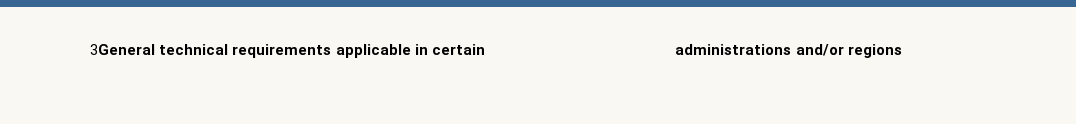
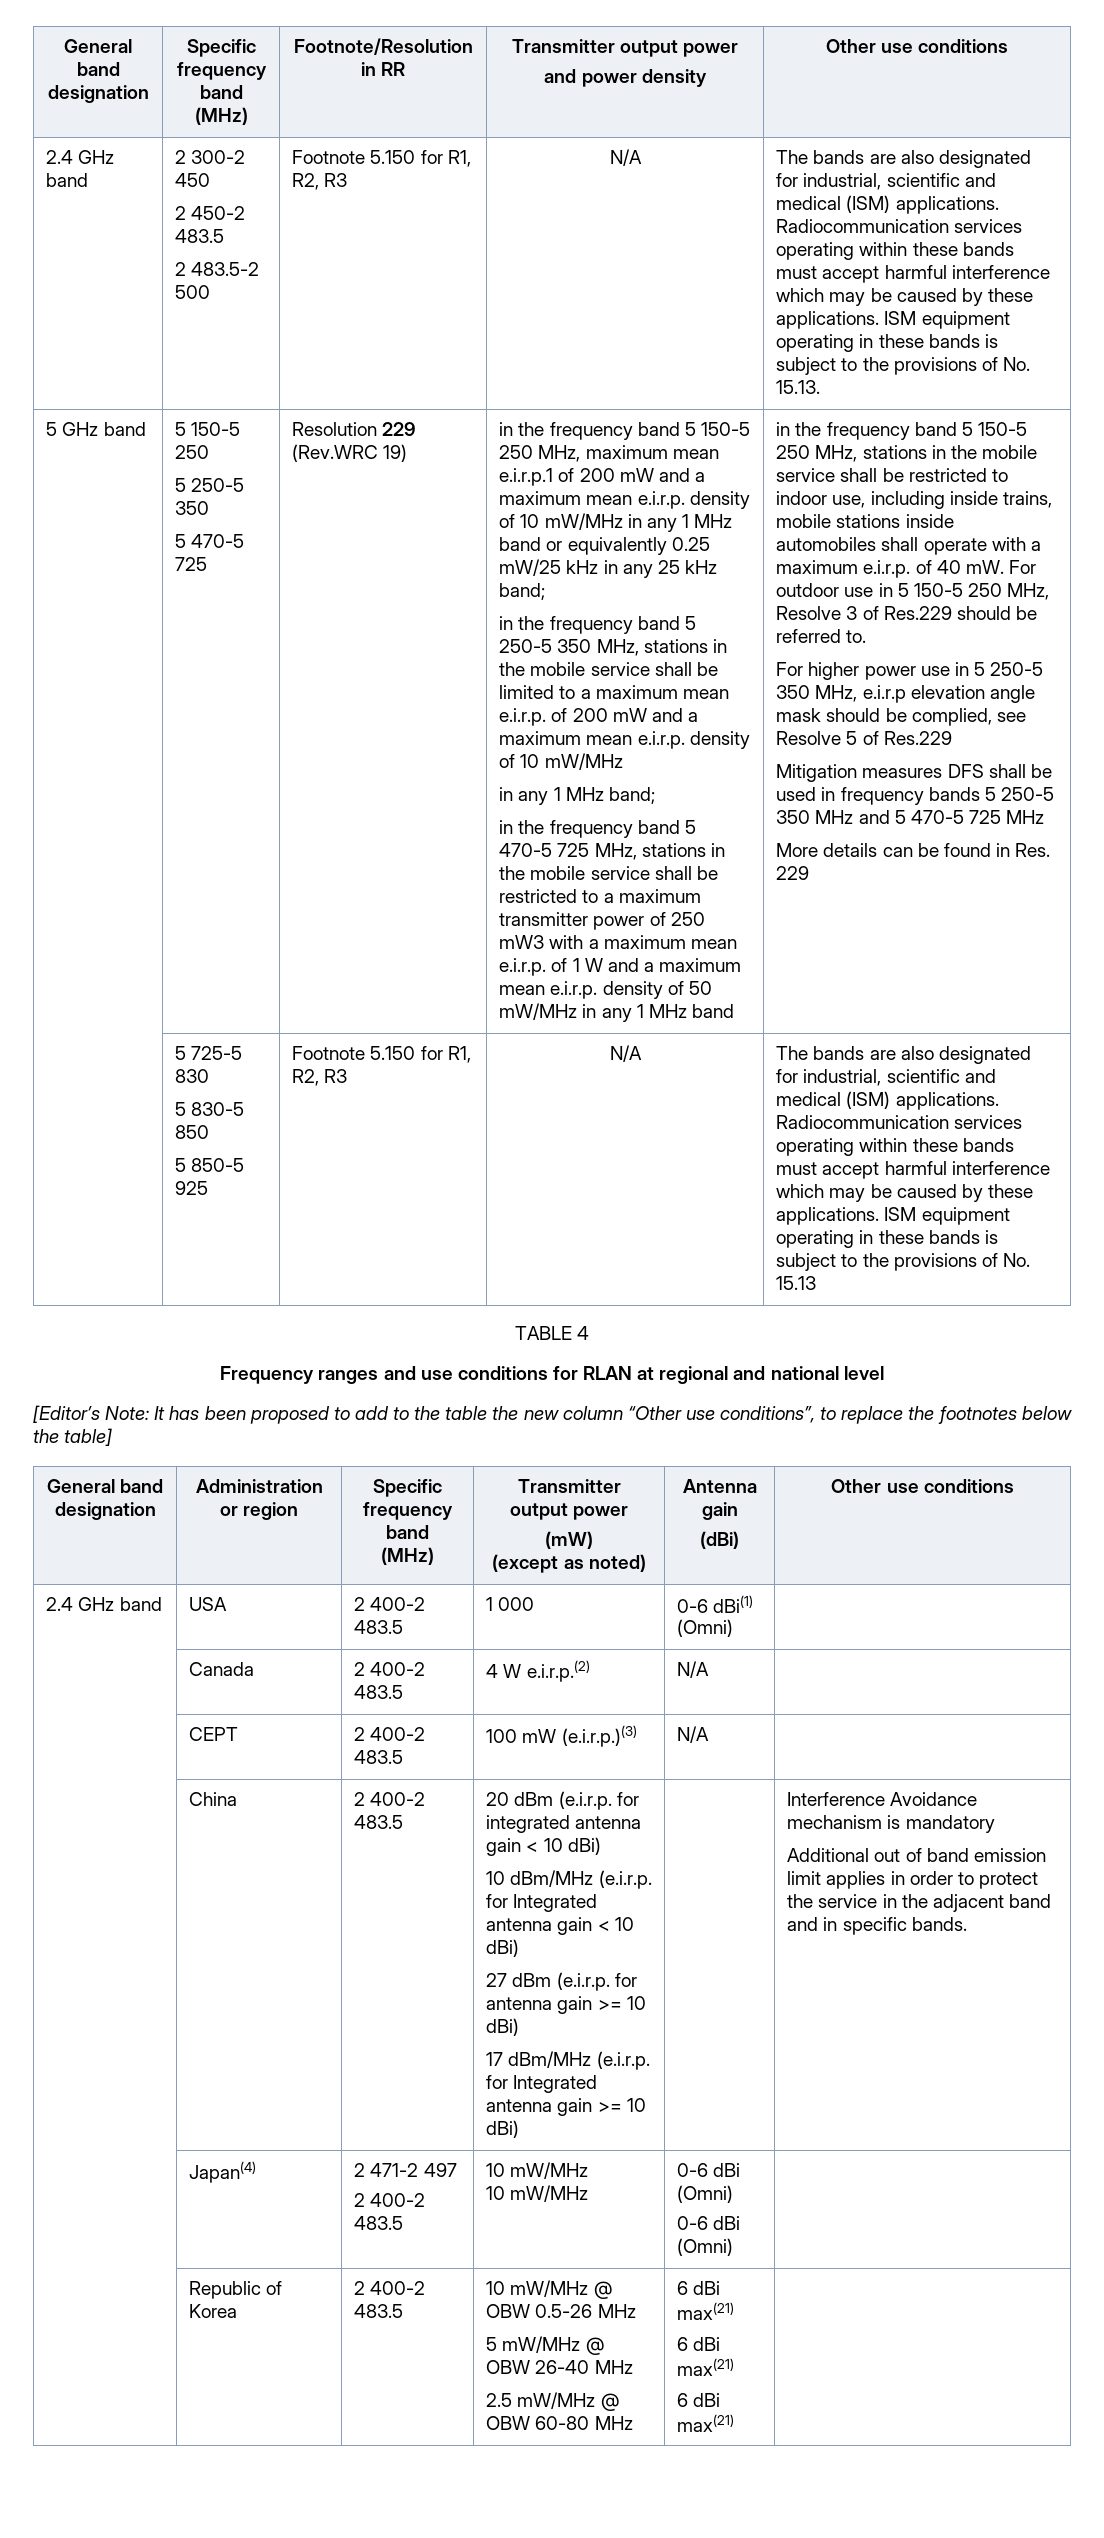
[90,44,902,58] 3General technical requirements applicable in certain administrations and/or regions -> [64,39,132,53] [76,62,120,76] [47,85,149,103] [186,39,256,57] [176,62,267,80] [199,85,243,99] [194,107,248,125] [293,38,473,55] [360,62,406,76] [511,39,739,57] [544,69,707,87] [825,39,1009,53] [46,150,115,164] [46,173,89,187] [175,150,246,164] [175,173,211,187] [175,206,246,220] [175,229,225,243] [175,262,260,276] [175,285,211,299] [292,150,471,167] [292,173,348,190] [609,149,642,166] [776,150,1031,168] [776,173,996,190] [776,195,999,214] [776,219,1023,233] [776,242,1014,260] [776,265,1050,283] [776,288,1033,306] [776,311,1010,329] [776,334,998,352] [776,357,1030,375] [776,380,821,394] [46,422,146,436] [175,422,241,436] [175,445,210,459] [175,478,245,492] [175,501,210,515] [175,534,245,548] [175,557,208,571] [292,422,417,436] [292,444,408,462] [499,422,750,440] [499,445,719,462] [499,468,705,486] [499,491,750,509] [499,513,733,532] [499,537,710,555] [499,559,717,578] [499,583,546,600] [499,616,696,634] [499,639,727,656] [499,662,718,676] [499,685,729,699] [499,708,698,726] [499,731,750,749] [499,753,623,770] [499,787,655,805] [499,820,696,838] [499,843,725,860] [499,866,718,880] [499,889,701,903] [499,912,705,930] [499,935,737,949] [499,958,742,976] [499,981,712,999] [499,1003,734,1022] [776,422,1027,440] [776,445,1037,462] [776,468,1008,482] [776,491,1052,509] [776,514,954,528] [776,537,1041,555] [776,560,1036,578] [776,583,1050,600] [776,606,1037,620] [776,629,867,643] [776,662,1044,680] [776,685,1035,703] [776,708,1026,726] [776,731,952,745] [776,764,1052,782] [776,787,1054,805] [776,810,1045,824] [776,843,1051,857] [776,866,810,880] [175,1046,243,1060] [175,1069,210,1083] [175,1102,245,1116] [175,1125,210,1139] [175,1158,245,1172] [175,1181,209,1195] [292,1046,471,1063] [292,1069,348,1086] [609,1045,642,1062] [776,1046,1031,1064] [776,1069,996,1086] [776,1091,999,1110] [776,1115,1023,1129] [776,1138,1014,1156] [776,1161,1050,1179] [776,1184,1033,1202] [776,1207,1010,1225] [776,1230,998,1248] [776,1253,1030,1271] [776,1276,817,1290] [514,1326,590,1340] [220,1366,884,1384] [33,1405,1072,1424] [33,1428,113,1446] [46,1479,164,1493] [54,1502,156,1520] [195,1479,323,1493] [219,1502,299,1520] [373,1479,442,1497] [363,1502,453,1520] [386,1525,429,1539] [381,1547,434,1565] [517,1479,621,1493] [509,1503,629,1520] [545,1531,593,1549] [492,1554,646,1573] [682,1479,757,1493] [701,1502,738,1520] [700,1531,739,1549] [831,1479,1014,1493] [46,1597,162,1611] [189,1597,228,1611] [354,1597,426,1611] [354,1620,404,1634] [486,1597,535,1611] [677,1595,754,1613] [677,1619,734,1637] [189,1662,255,1676] [354,1662,426,1676] [354,1685,404,1699] [486,1660,590,1682] [677,1661,710,1678] [189,1727,239,1741] [354,1727,426,1741] [354,1750,404,1764] [486,1725,637,1747] [677,1726,710,1743] [189,1792,238,1806] [354,1792,426,1806] [354,1815,404,1829] [486,1791,639,1810] [486,1815,642,1833] [486,1837,601,1856] [486,1870,652,1889] [486,1894,598,1912] [486,1917,634,1935] [486,1939,520,1957] [486,1972,637,1991] [486,1996,646,2014] [486,2018,520,2036] [486,2051,650,2070] [486,2075,598,2093] [486,2098,646,2116] [486,2120,520,2138] [787,1792,978,1806] [787,1815,995,1833] [787,1848,1046,1862] [787,1871,1038,1889] [787,1894,1051,1912] [787,1917,967,1935] [189,2161,257,2183] [354,2163,457,2177] [354,2193,426,2207] [354,2216,404,2230] [486,2162,589,2179] [486,2185,589,2202] [677,2163,741,2177] [677,2185,734,2203] [677,2216,741,2230] [677,2238,734,2256] [189,2281,283,2299] [189,2304,238,2318] [354,2281,426,2295] [354,2304,404,2318] [486,2280,613,2299] [486,2304,636,2318] [486,2336,605,2355] [486,2360,633,2374] [486,2392,620,2411] [486,2416,633,2430] [677,2281,721,2295] [677,2302,735,2320] [677,2337,721,2351] [677,2358,735,2376] [677,2393,721,2407] [677,2414,735,2432] General band designation | Specific frequency band (MHz) | Footnote/Resolution in RR | Transmitter output power // and power density | Other use conditions // 2.4 GHz band | 2 300-2 450 // 2 450-2 483.5 // 2 483.5-2 500 | Footnote 5.150 for R1, R2, R3 | N/A | The bands are also designated for industrial, scientific and medical (ISM) applications. Radiocommunication services operating within these bands must accept harmful interference which may be caused by these applications. ISM equipment operating in these bands is subject to the provisions of No. 15.13. // 5 GHz band | 5 150-5 250 // 5 250-5 350 // 5 470-5 725 | Resolution 229 (Rev.WRC 19) | in the frequency band 5 150-5 250 MHz, maximum mean e.i.r.p.1 of 200 mW and a maximum mean e.i.r.p. density of 10 mW/MHz in any 1 MHz band or equivalently 0.25 mW/25 kHz in any 25 kHz band; // in the frequency band 5 250-5 350 MHz, stations in the mobile service shall be limited to a maximum mean e.i.r.p. of 200 mW and a maximum mean e.i.r.p. density of 10 mW/MHz // in any 1 MHz band; // in the frequency band 5 470-5 725 MHz, stations in the mobile service shall be restricted to a maximum transmitter power of 250 mW3 with a maximum mean e.i.r.p. of 1 W and a maximum mean e.i.r.p. density of 50 mW/MHz in any 1 MHz band | in the frequency band 5 150-5 250 MHz, stations in the mobile service shall be restricted to indoor use, including inside trains, mobile stations inside automobiles shall operate with a maximum e.i.r.p. of 40 mW. For outdoor use in 5 150-5 250 MHz, Resolve 3 of Res.229 should be referred to. // For higher power use in 5 250-5 350 MHz, e.i.r.p elevation angle mask should be complied, see Resolve 5 of Res.229 // Mitigation measures DFS shall be used in frequency bands 5 250-5 350 MHz and 5 470-5 725 MHz // More details can be found in Res. 229 // | 5 725-5 830 // 5 830-5 850 // 5 850-5 925 | Footnote 5.150 for R1, R2, R3 | N/A | The bands are also designated for industrial, scientific and medical (ISM) applications. Radiocommunication services operating within these bands must accept harmful interference which may be caused by these applications. ISM equipment operating in these bands is subject to the provisions of No. 15.13 // TABLE 4 // Frequency ranges and use conditions for RLAN at regional and national level // [Editor’s Note: It has been proposed to add to the table the new column “Other use conditions”, to replace the footnotes below the table] // General band designation | Administration or region | Specific frequency band // (MHz) | Transmitter output power // (mW) // (except as noted) | Antenna gain // (dBi) | Other use conditions // 2.4 GHz band | USA | 2 400-2 483.5 | 1 000 | 0-6 dBi(1) (Omni) | // | Canada | 2 400-2 483.5 | 4 W e.i.r.p.(2) | N/A | // | CEPT | 2 400-2 483.5 | 100 mW (e.i.r.p.)(3) | N/A | // | China | 2 400-2 483.5 | 20 dBm (e.i.r.p. for integrated antenna gain < 10 dBi) // 10 dBm/MHz (e.i.r.p. for Integrated antenna gain < 10 dBi) // 27 dBm (e.i.r.p. for antenna gain >= 10 dBi) // 17 dBm/MHz (e.i.r.p. for Integrated antenna gain >= 10 dBi) | | Interference Avoidance mechanism is mandatory // Additional out of band emission limit applies in order to protect the service in the adjacent band and in specific bands. // | Japan(4) | 2 471-2 497 // 2 400-2 483.5 | 10 mW/MHz // 10 mW/MHz | 0-6 dBi (Omni) // 0-6 dBi (Omni) | // | Republic of Korea | 2 400-2 483.5 | 10 mW/MHz @ OBW 0.5-26 MHz // 5 mW/MHz @ OBW 26-40 MHz // 2.5 mW/MHz @ OBW 60-80 MHz | 6 dBi max(21) // 6 dBi max(21) // 6 dBi max(21) |

